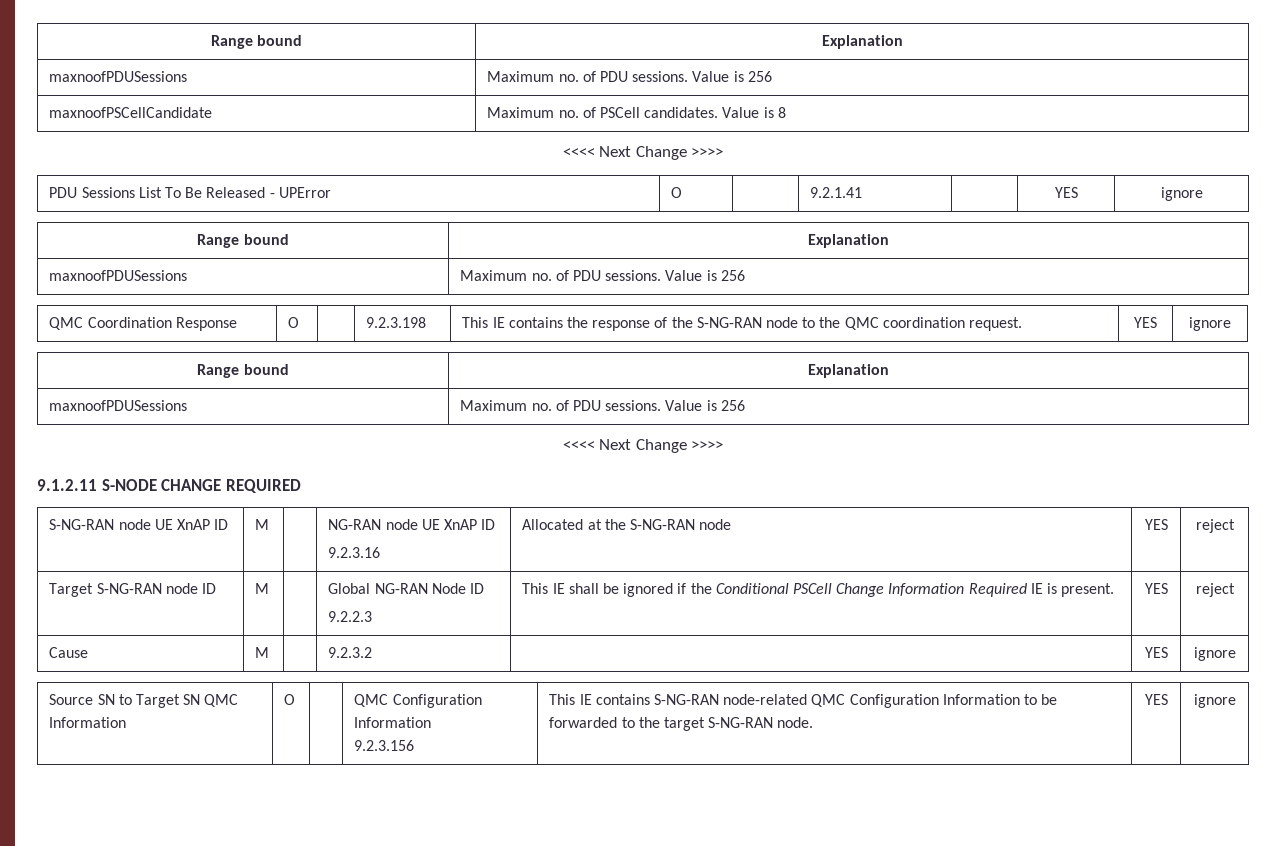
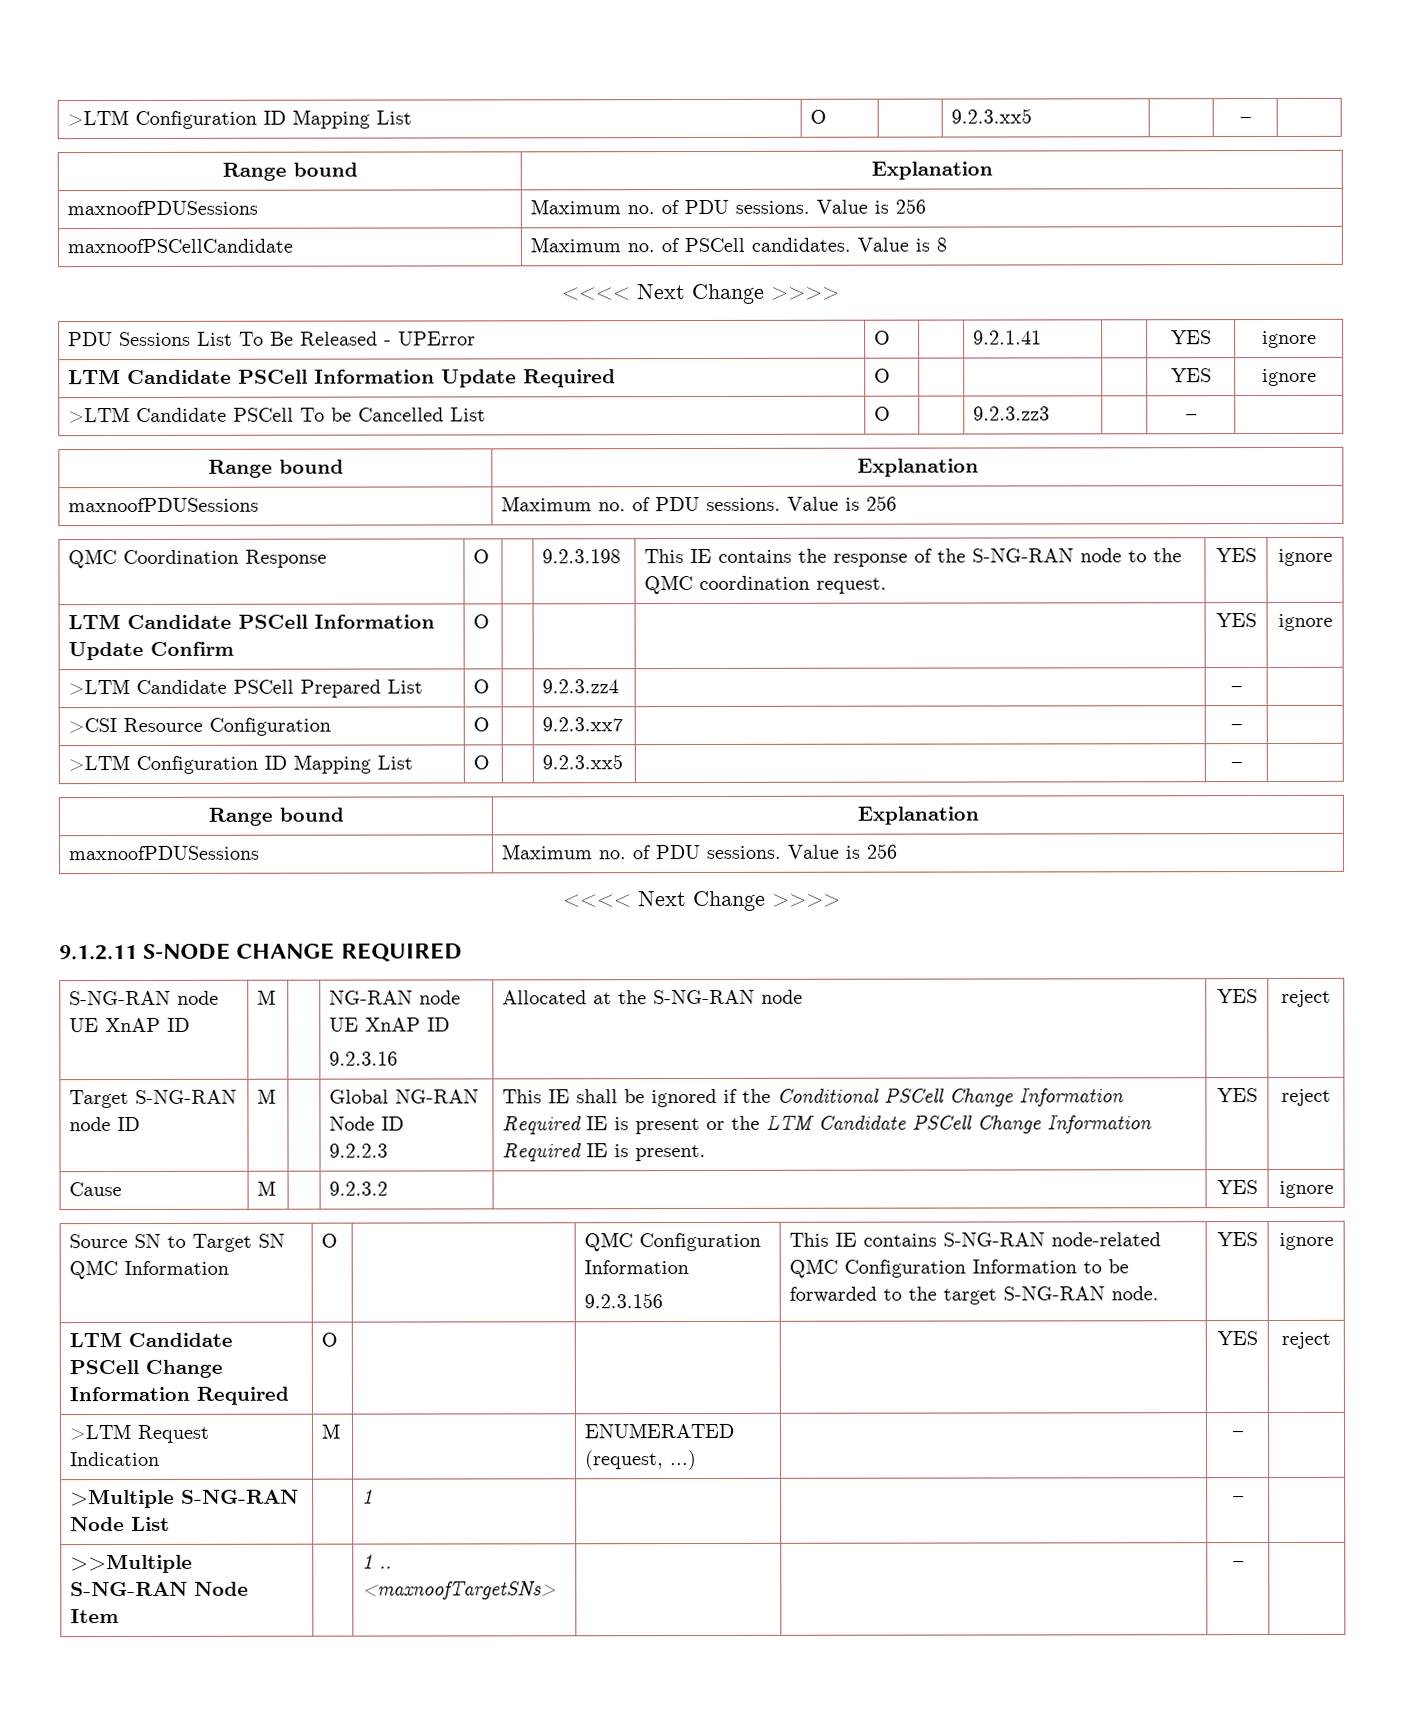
(210, 42) none -> [67,109,413,129] [810,109,828,124] [951,108,1033,124] [1239,117,1251,124] >LTM Configuration ID Mapping List | O | | 9.2.3.xx5 | | – | //
(1203, 194) none -> [68,369,617,388] [874,368,892,383] [1170,368,1212,383] [1261,368,1317,387] [68,406,487,424] [874,406,892,421] [973,406,1051,421] [1185,414,1197,421] // LTM Candidate PSCell Information Update Required | O | | | | YES | ignore // >LTM Candidate PSCell To be Cancelled List | O | | 9.2.3.zz3 | | – |
(1231, 324) none -> [68,614,436,630] [68,641,235,661] [473,614,491,629] [1215,613,1257,628] [1277,613,1333,631] [68,678,424,698] [473,679,491,694] [542,679,620,694] [1230,686,1242,693] [68,717,332,736] [473,717,491,732] [542,717,624,732] [1230,724,1242,731] [68,754,414,774] [473,755,491,770] [542,754,624,770] [1230,762,1242,769] // LTM Candidate PSCell Information Update Confirm | O | | | | YES | ignore // >LTM Candidate PSCell Prepared List | O | | 9.2.3.zz4 | | – | // >CSI Resource Configuration | O | | 9.2.3.xx7 | | – | // >LTM Configuration ID Mapping List | O | | 9.2.3.xx5 | | – |
(1057, 588) none -> [635,1114,1153,1135] [502,1143,630,1162] present or the LTM Candidate PSCell Change Information Required IE is
(1236, 701) none -> [69,1332,234,1348] [69,1359,224,1378] [69,1386,290,1405] [321,1332,339,1347] [1216,1331,1258,1346] [1281,1331,1331,1349] [69,1423,211,1443] [70,1451,161,1467] [321,1423,342,1439] [584,1422,736,1439] [585,1450,698,1471] [1232,1431,1244,1438] [70,1488,300,1509] [70,1516,171,1532] [362,1489,374,1504] [1232,1496,1244,1503] [70,1553,194,1574] [70,1581,250,1597] [70,1609,120,1624] [362,1554,393,1569] [362,1580,557,1600] [1232,1561,1244,1568] // LTM Candidate PSCell Change Information Required | O | | | | YES | reject // >LTM Request Indication | M | | ENUMERATED (request, ...) | | – | // >Multiple S-NG-RAN Node List | | 1 | | | – | // >>Multiple S-NG-RAN Node Item | | 1 .. <maxnoofTargetSNs> | | | – |

